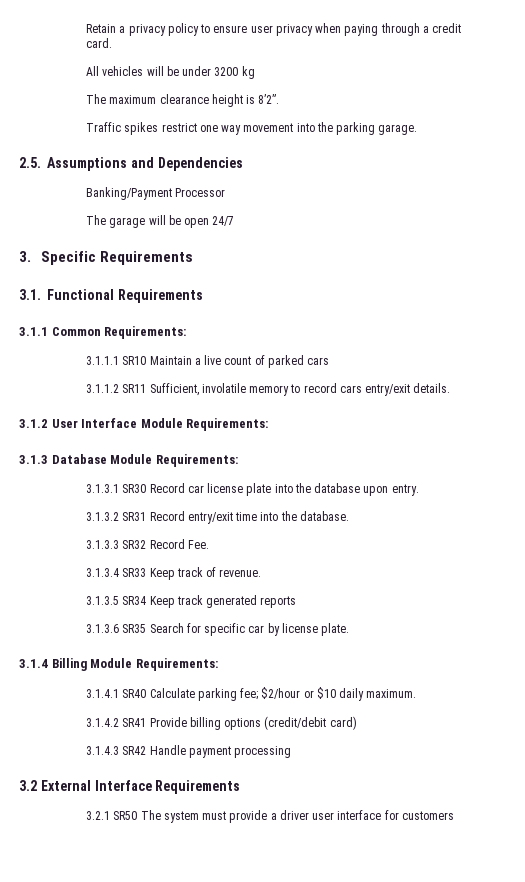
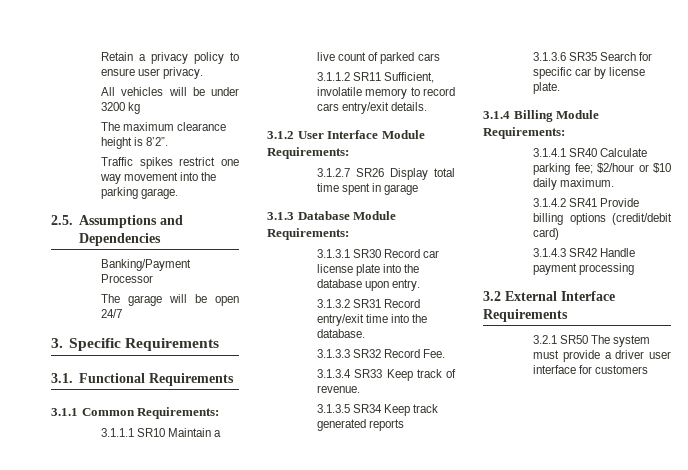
[275,23,462,36] [86,38,113,48] privacy when paying through a credit card. -> [163,67,204,79] privacy.
(269, 424) none -> [317,168,455,180] [317,183,419,195] // 3.1.2.7 SR26 Display total time spent in garage

